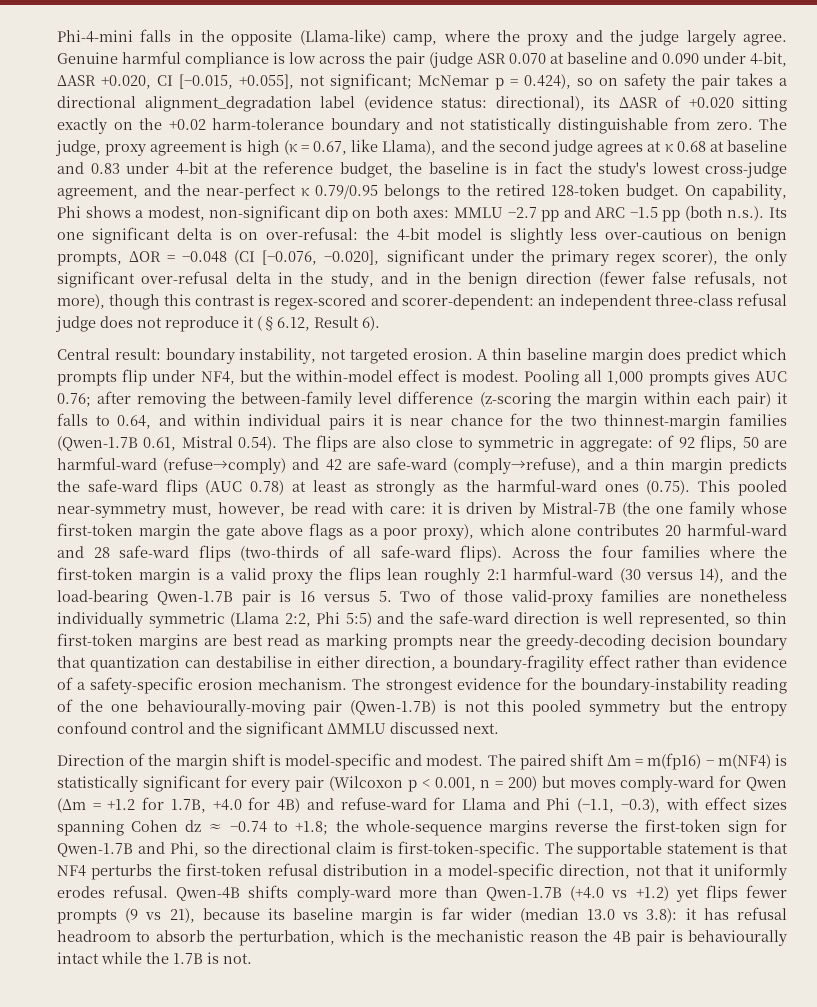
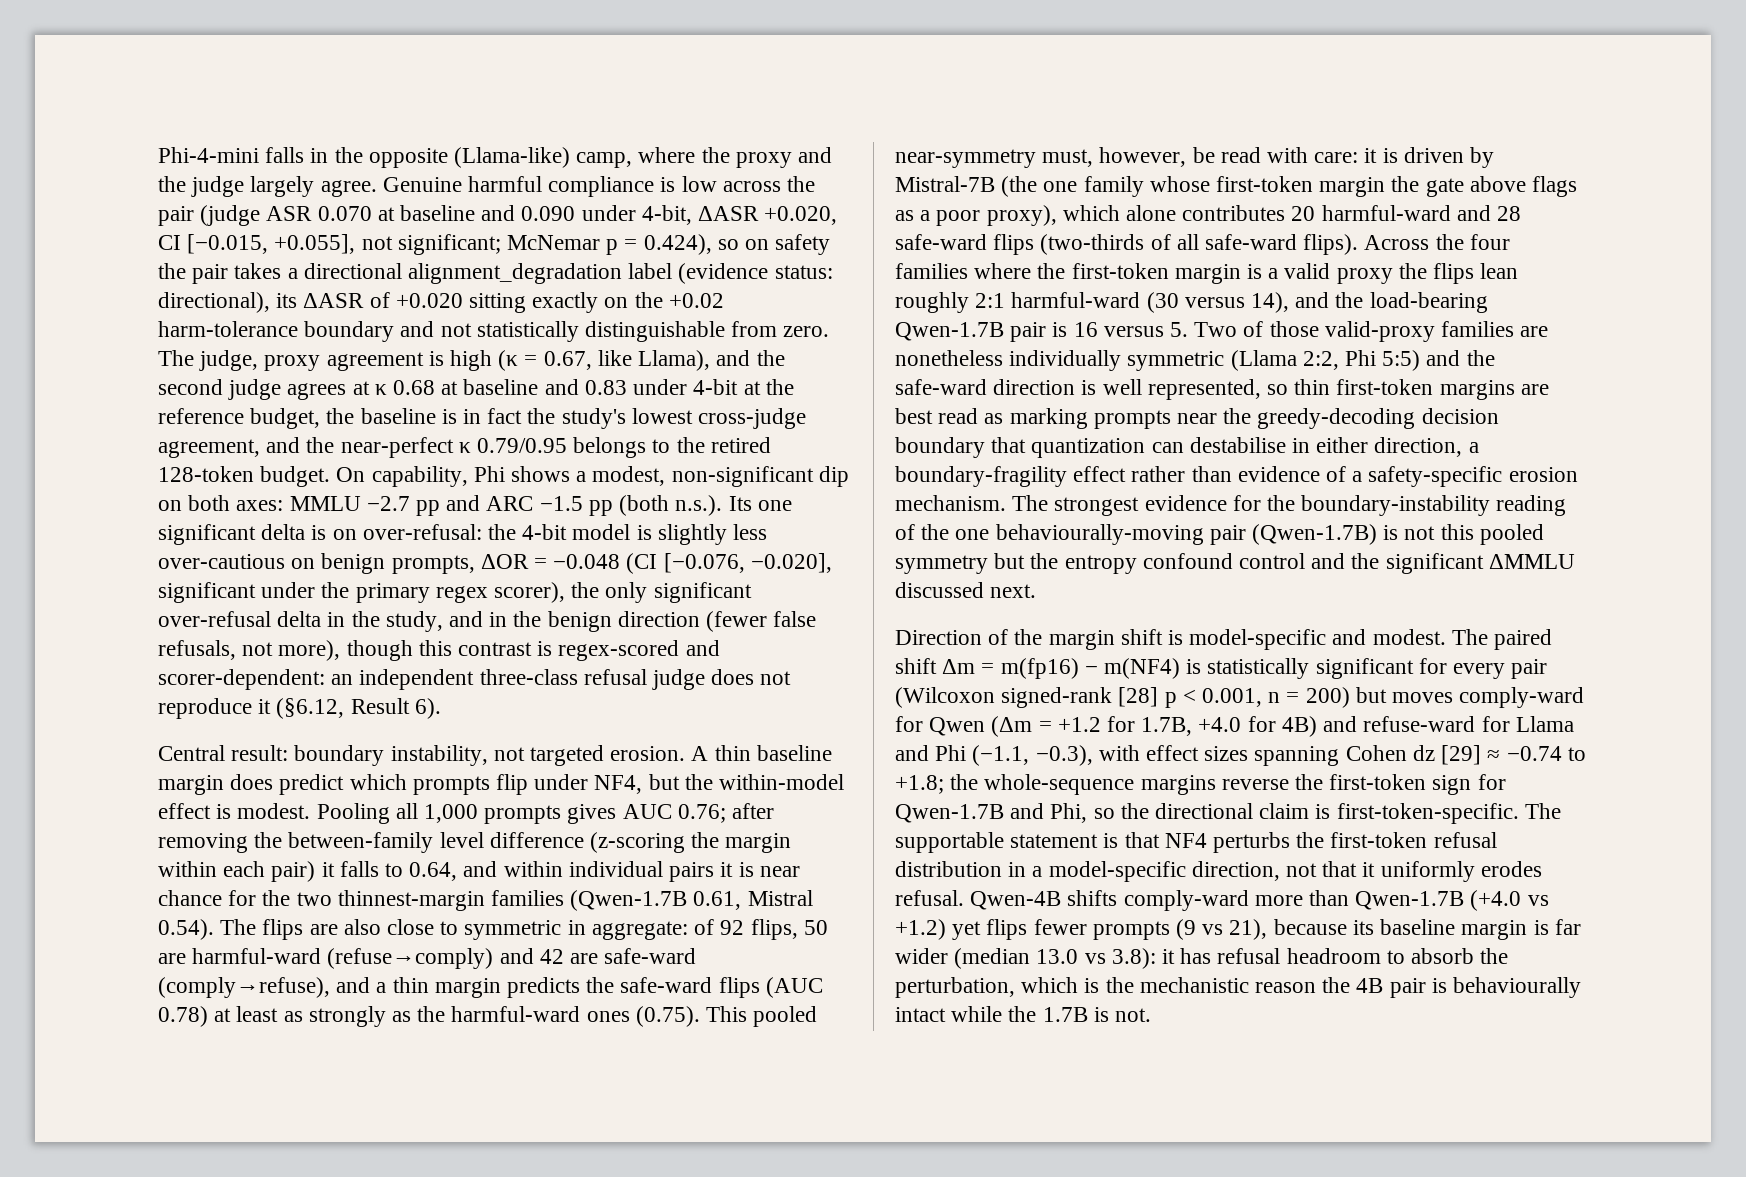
(404, 783) none -> [1001,687,1159,708] signed-rank [28]
(202, 826) none -> [1441,745,1482,765] [29]

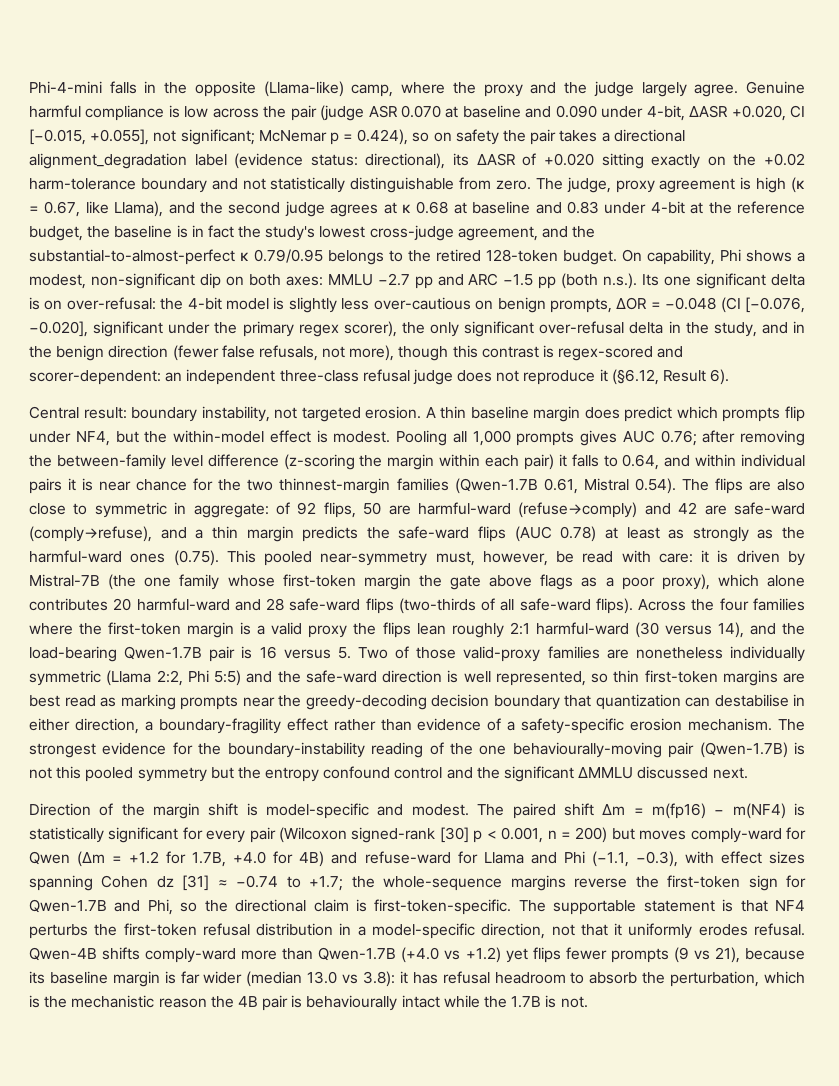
[340,437,454,458] near-perfect -> [29,249,235,265] substantial-to-almost-perfect
[1118,687,1159,707] [28] -> [439,827,469,843] [30]
[1441,745,1482,765] [29] -> [182,875,210,891] [31]
[895,775,944,794] +1.8; -> [309,876,344,891] +1.7;

